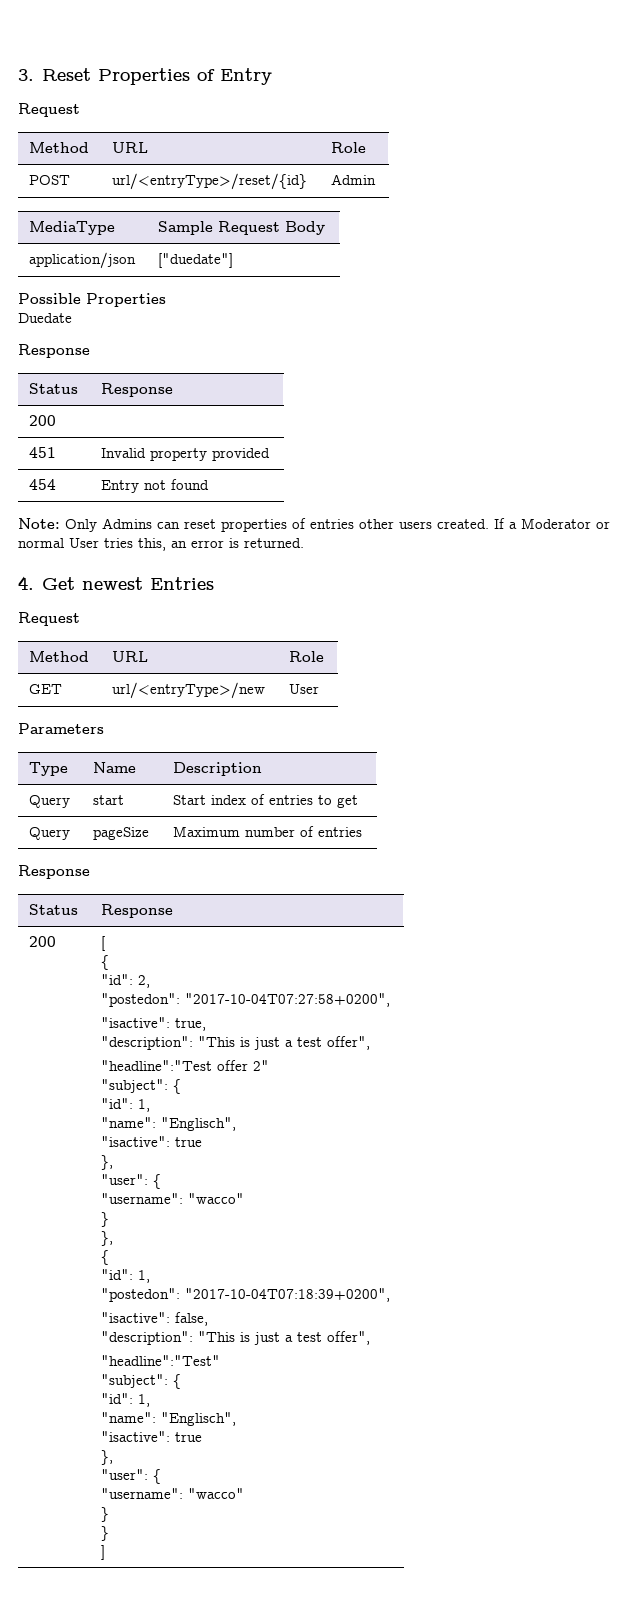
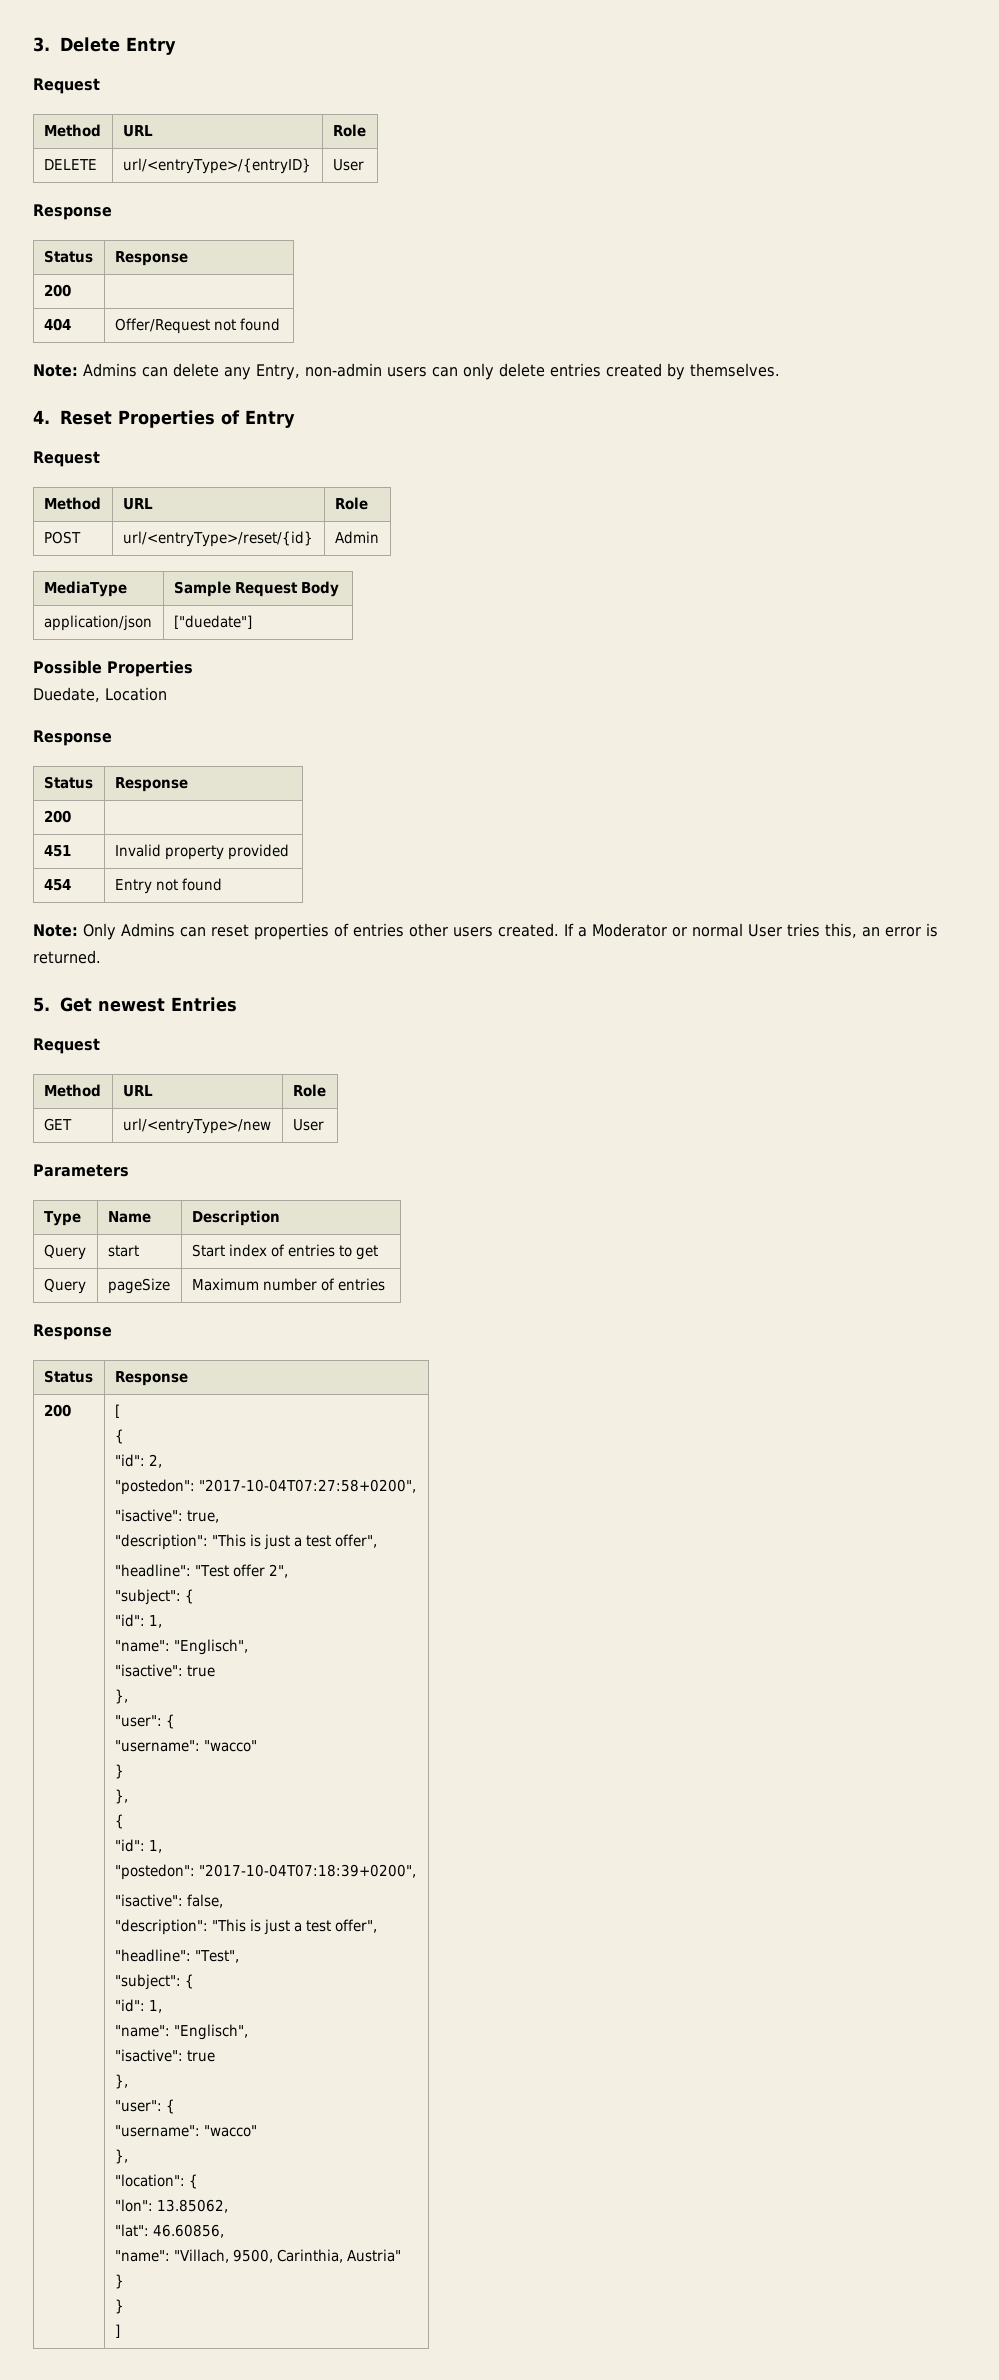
(34, 75) none -> [60,37,177,55] [33,78,100,94] [43,124,101,137] [122,125,153,137] [332,124,366,137] [43,159,97,170] [122,158,311,174] [332,159,364,171] [33,204,112,220] [43,250,93,263] [114,251,188,266] [43,284,71,297] [43,318,71,331] [114,318,280,334] [33,363,780,380] [33,410,50,424] Delete Entry // Request // Method | URL | Role // DELETE | url/<entryType>/{entryID} | User // Response // Status | Response // 200 | // 404 | Offer/Request not found // Note: Admins can delete any Entry, non-admin users can only delete entries created by themselves. // 4.
[18,313,72,323] Duedate -> [33,687,167,702] Duedate, Location
[18,576,34,590] 4. -> [33,997,50,1012] 5.
[101,1060,270,1071] "headline":"Test offer 2" -> [114,1564,288,1578] "headline": "Test offer 2",
[101,1355,221,1366] "headline":"Test" -> [114,1949,239,1963] "headline": "Test",
(245, 1493) none -> [114,2149,128,2164] [114,2174,198,2189] [114,2199,228,2213] [114,2224,224,2238] [114,2249,401,2263] // }, // "location": { // "lon": 13.85062, // "lat": 46.60856, // "name": "Villach, 9500, Carinthia, Austria"

